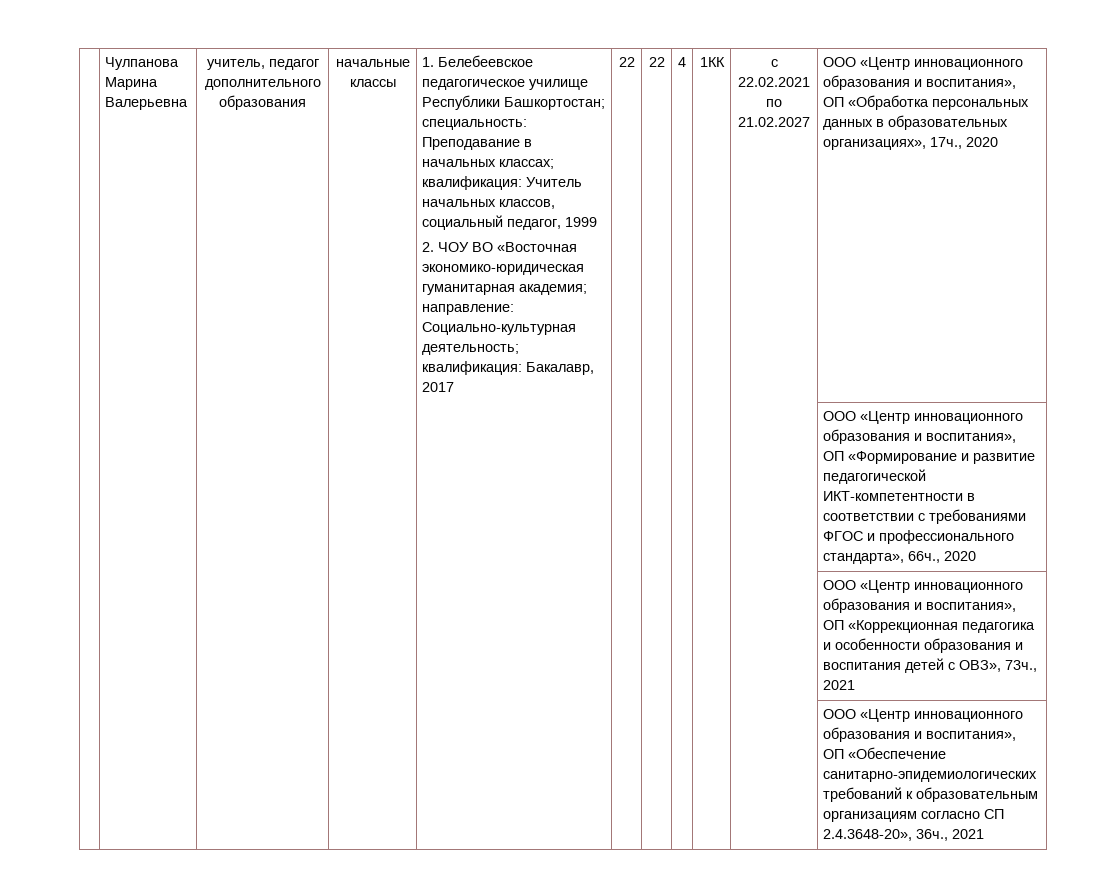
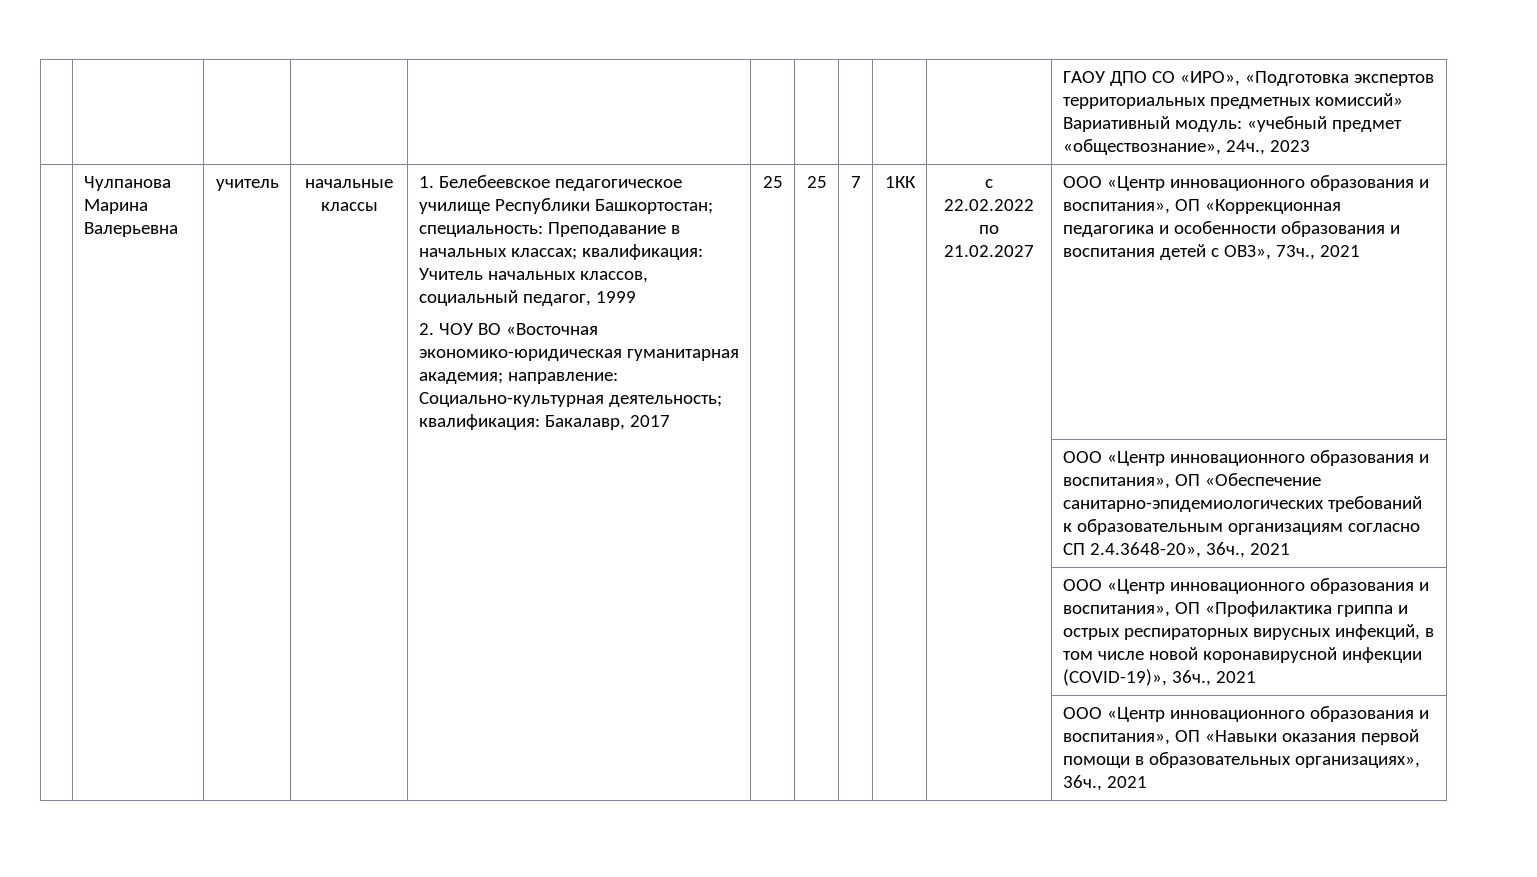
(105, 63) | -> [1062,71,1434,86] [1062,93,1403,109] [1062,116,1402,132] [1062,139,1310,155] | | | | | | | | | | ГАОУ ДПО СО «ИРО», «Подготовка экспертов территориальных предметных комиссий» Вариативный модуль: «учебный предмет «обществознание», 24ч., 2023 // |
[206,59,319,70] [204,79,321,90] [219,95,306,110] учитель, педагог дополнительного образования -> [215,179,279,191] учитель
[618,57,635,67] [648,57,665,67] [678,57,686,67] 22 | 22 | 4 -> [762,176,783,188] [806,176,827,188] [850,176,861,188] 25 | 25 | 7
[738,77,810,87] 22.02.2021 -> [944,199,1034,211] 22.02.2022
[823,57,1024,70] [823,75,1017,90] [823,95,1030,110] [823,115,1009,130] [823,137,999,150] [823,411,1024,424] [823,429,1017,444] [823,451,1036,464] [823,469,927,484] [823,491,976,501] [823,509,1027,524] [823,530,1015,544] [823,551,977,564] | ООО «Центр инновационного образования и воспитания», ОП «Обработка персональных данных в образовательных организациях», 17ч., 2020 // | | | | | | | | | | ООО «Центр инновационного образования и воспитания», ОП «Формирование и развитие педагогической ИКТ-компетентности в соответствии с требованиями ФГОС и профессионального стандарта», 66ч., 2020 // | | | | | | | | | -> (1034, 251) none
(985, 834) none -> [1062,578,1429,594] [1062,601,1408,617] [1062,624,1434,640] [1062,647,1422,663] [1062,669,1256,686] [1062,706,1429,722] [1062,729,1419,745] [1062,752,1420,768] [1062,775,1147,791] // | | | | | | | | | | ООО «Центр инновационного образования и воспитания», ОП «Профилактика гриппа и острых респираторных вирусных инфекций, в том числе новой коронавирусной инфекции (COVID-19)», 36ч., 2021 // | | | | | | | | | | ООО «Центр инновационного образования и воспитания», ОП «Навыки оказания первой помощи в образовательных организациях», 36ч., 2021

